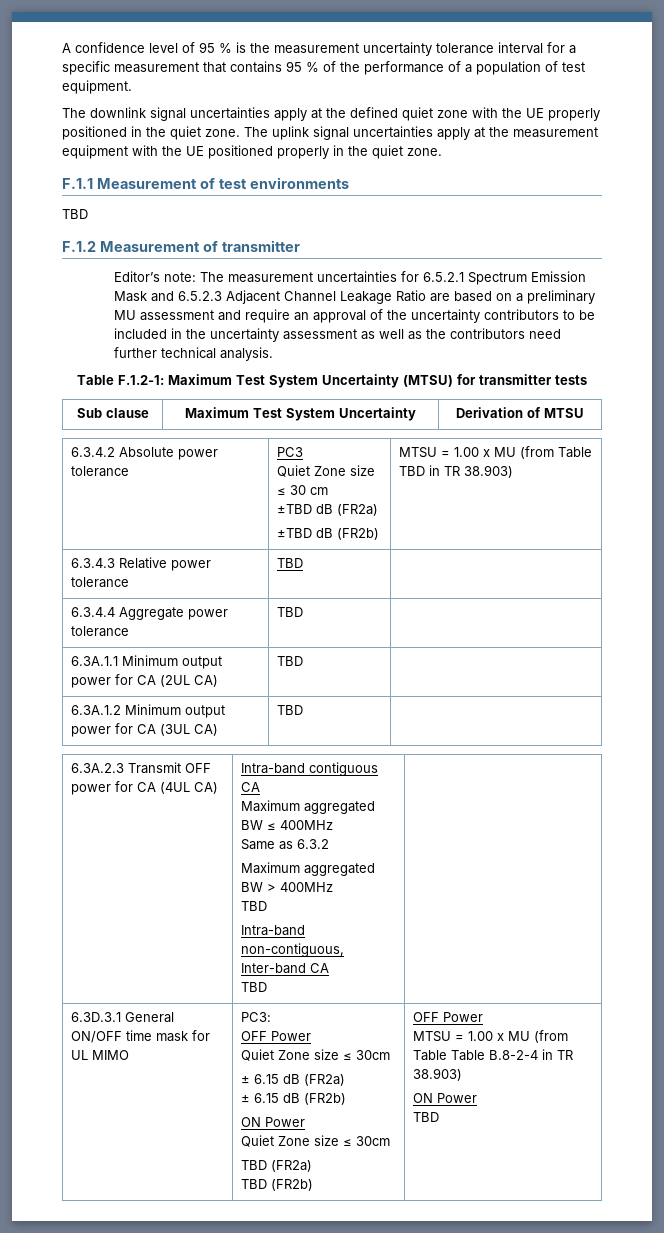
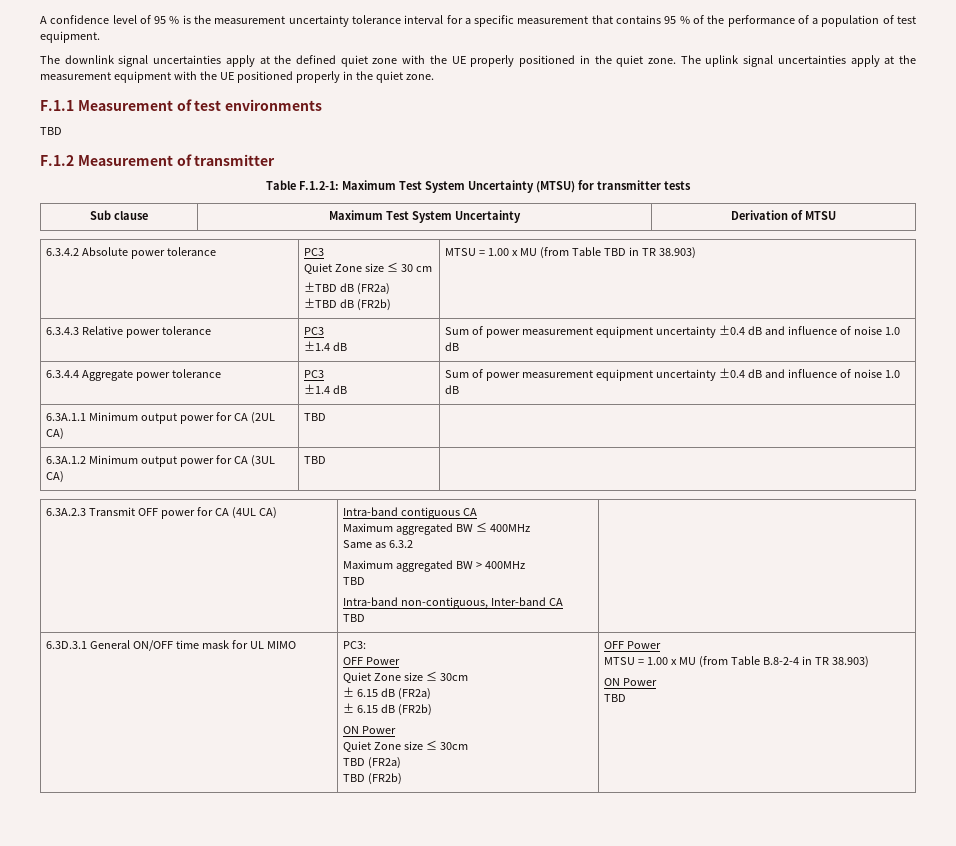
[113,271,586,285] [113,290,595,304] [113,309,595,323] [113,328,561,342] [113,347,273,361] // Editor’s note: The measurement uncertainties for 6.5.2.1 Spectrum Emission Mask and 6.5.2.3 Adjacent Channel Leakage Ratio are based on a preliminary MU assessment and require an approval of the uncertainty contributors to be included in the uncertainty assessment as well as the contributors need further technical analysis. -> (276, 160) none
[277,558,304,568] [71,607,229,620] [71,626,130,637] [277,607,304,617] TBD | // 6.3.4.4 Aggregate power tolerance | TBD | -> [304,327,325,335] [304,341,348,351] [445,325,900,338] [445,342,460,351] [46,369,221,381] [304,370,325,378] [304,384,348,394] [445,368,900,381] [445,385,460,394] PC3 // ±1.4 dB | Sum of power measurement equipment uncertainty ±0.4 dB and influence of noise 1.0 dB // 6.3.4.4 Aggregate power tolerance | PC3 // ±1.4 dB | Sum of power measurement equipment uncertainty ±0.4 dB and influence of noise 1.0 dB
[451,1050,486,1061] Table -> (760, 660) none

